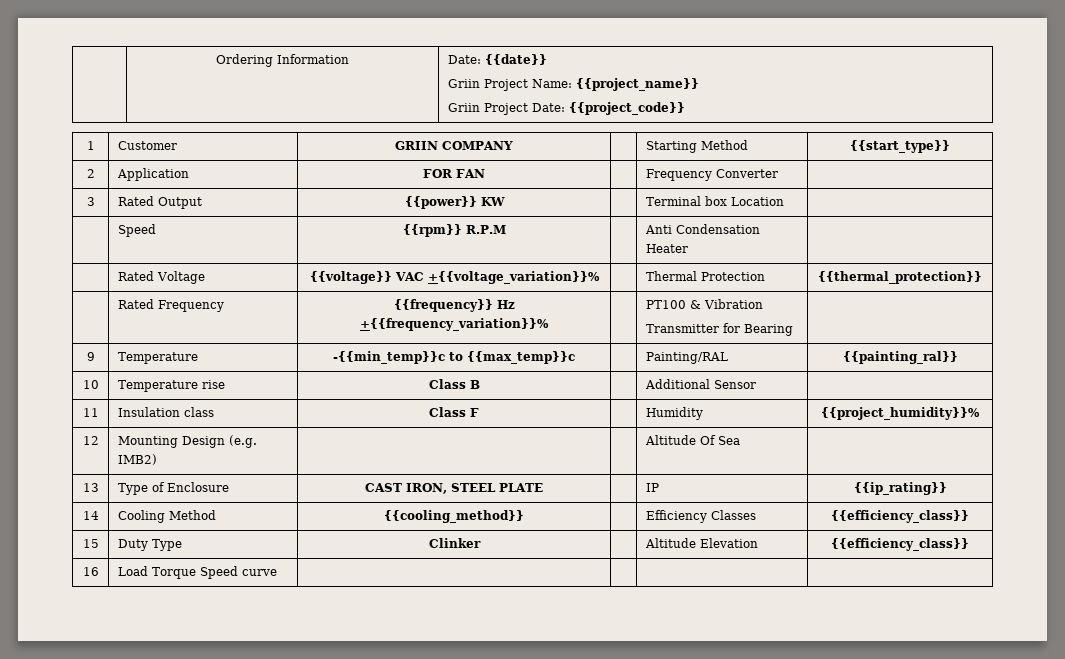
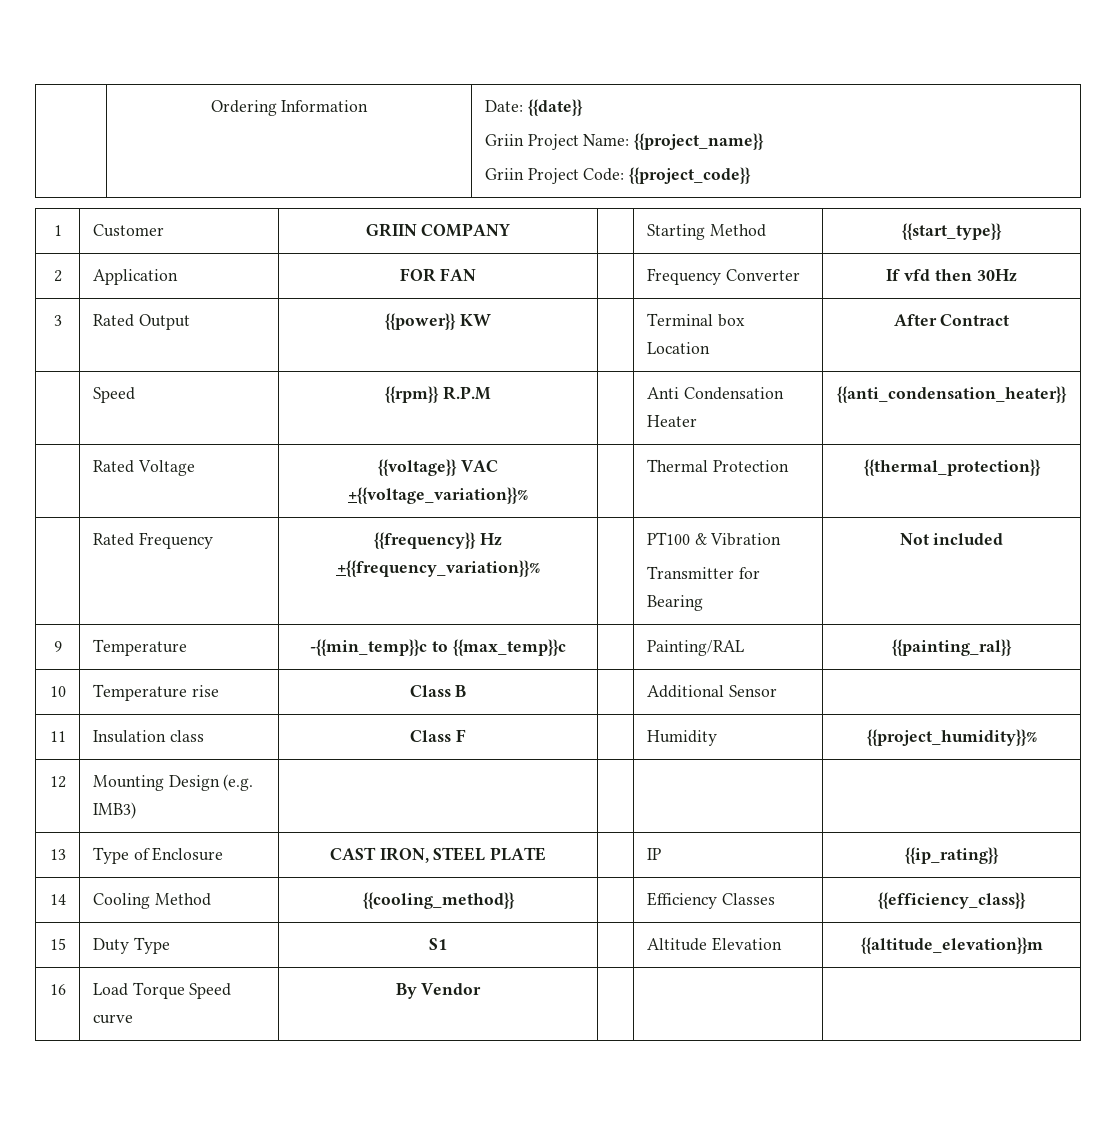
[531,103,565,112] Date: -> [583,168,625,181] Code:
(778, 173) none -> [886,269,1017,282] If vfd then 30Hz
(784, 201) none -> [893,314,1010,326] After Contract
(688, 248) none -> [837,386,1067,403] {{anti_condensation_heater}}
(793, 330) none -> [899,533,1004,545] Not included
[117,454,157,465] [644,435,740,445] IMB2) | | | Altitude Of Sea -> [92,802,136,819] IMB3) | | |
[428,538,481,548] Clinker -> [429,938,447,950] S1
[831,538,969,551] {{efficiency_class}} -> [860,937,1043,954] {{altitude_elevation}}m
(277, 572) none -> [395,983,482,999] By Vendor

